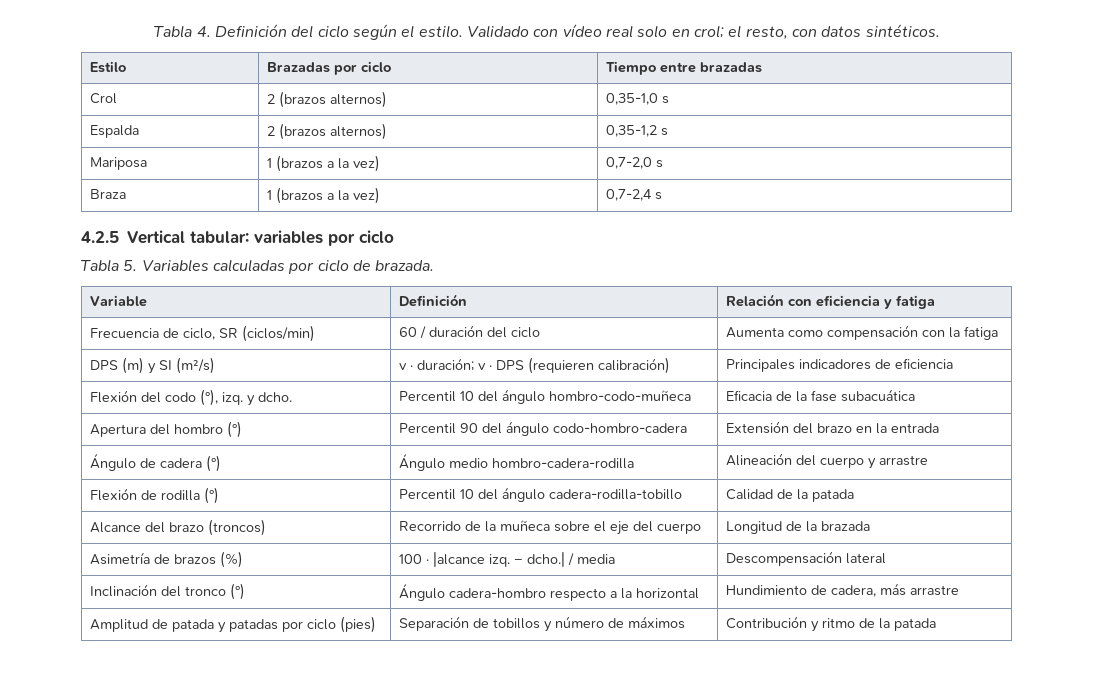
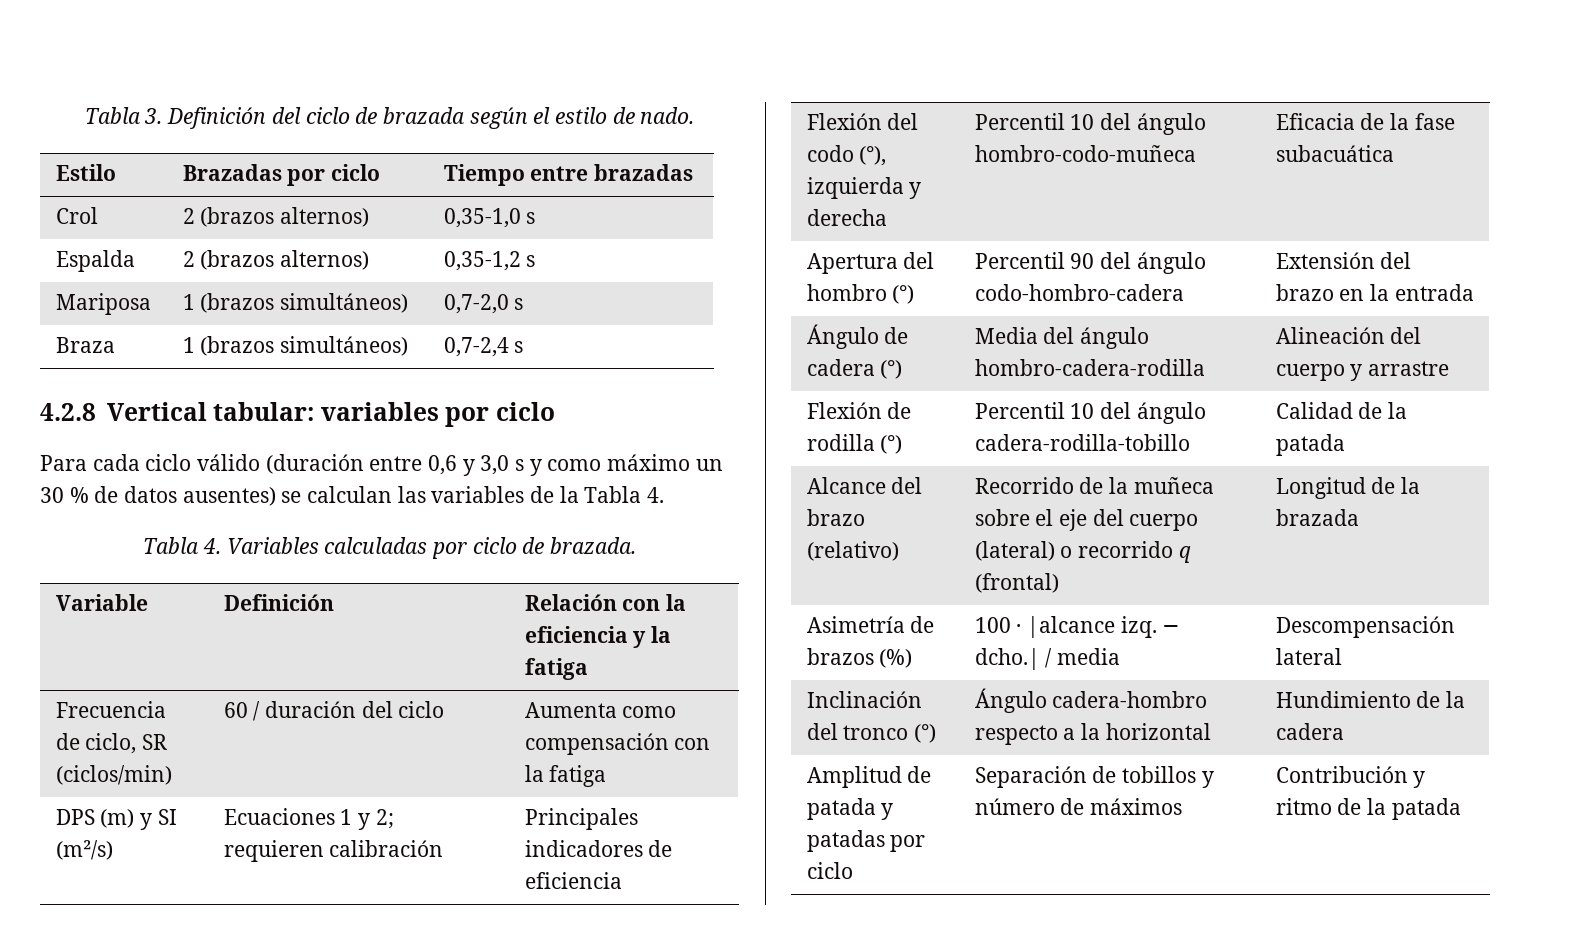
[154,25,211,38] Tabla 4. -> [84,107,163,124] Tabla 3.
[353,24,940,40] según el estilo. Validado con vídeo real solo en crol; el resto, con datos sintéticos. -> [355,107,695,129] de brazada según el estilo de nado.
[327,155,381,172] a la vez) -> [280,293,409,313] simultáneos)
[327,187,381,204] a la vez) -> [280,336,409,356] simultáneos)
[81,231,119,243] 4.2.5 -> [40,403,96,421] 4.2.8
[81,259,138,272] Tabla 5. -> [40,454,723,476] [40,486,665,506] [143,537,221,554] Para cada ciclo válido (duración entre 0,6 y 3,0 s y como máximo un 30 % de datos ausentes) se calculan las variables de la Tabla 4. // Tabla 4.
(813, 302) none -> [666,594,687,611] la
(893, 304) none -> [651,626,672,643] la
[399,357,671,374] v · duración; v · DPS (requieren calibración) -> [223,808,394,830] [223,840,444,862] Ecuaciones 1 y 2; requieren calibración
[222,392,293,406] izq. y dcho. -> [806,177,922,199] [806,209,887,226] izquierda y derecha
[399,453,489,471] Ángulo medio -> [974,327,1150,349] Media del ángulo
[208,519,267,536] (troncos) -> [806,541,899,561] (relativo)
(702, 528) none -> [974,541,1191,563] [974,573,1059,593] (lateral) o recorrido q (frontal)
[831,583,960,597] cadera, más arrastre -> [1446,691,1466,708] [1275,723,1344,740] la cadera
[340,616,377,633] (pies) -> (853, 870) none

